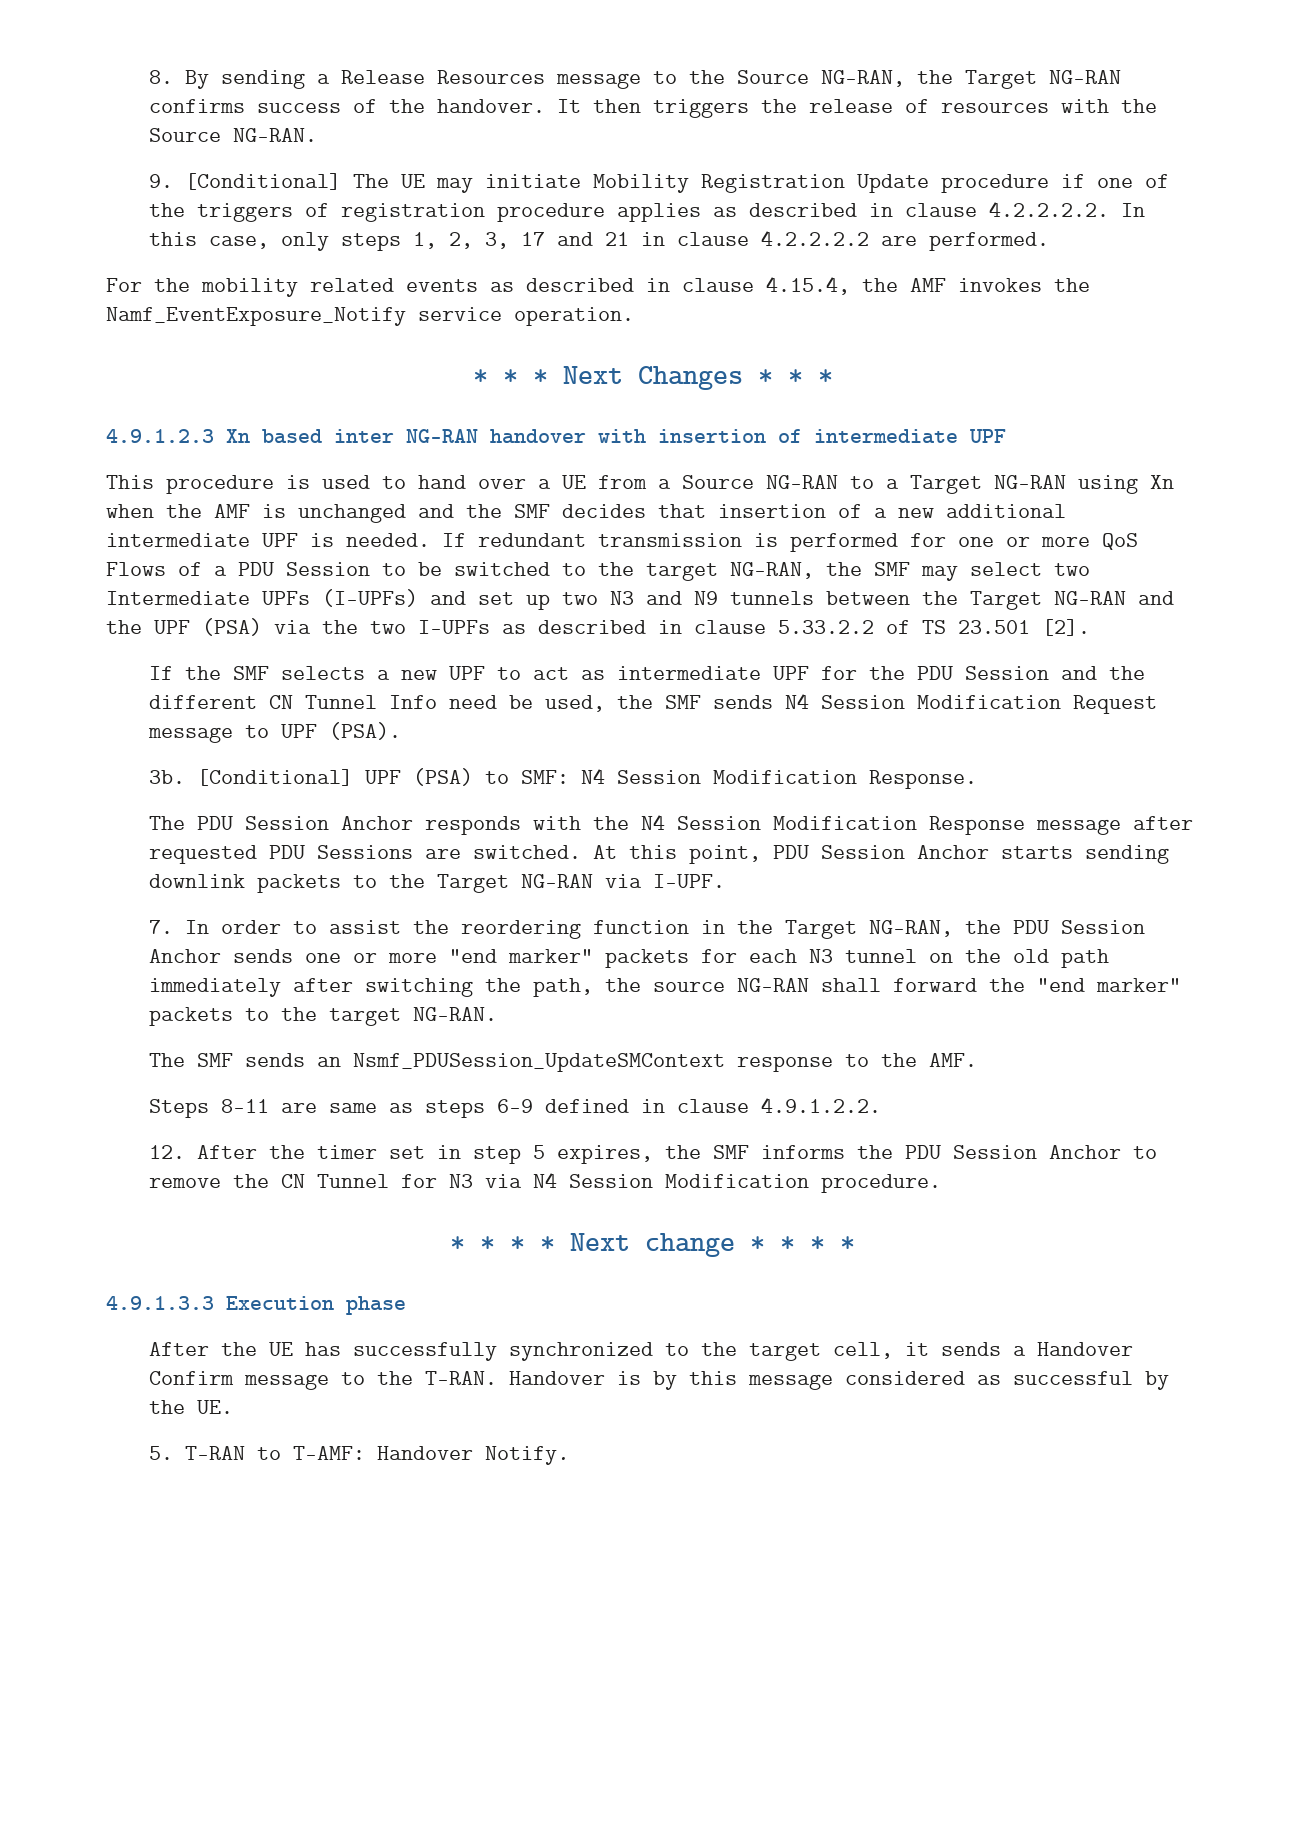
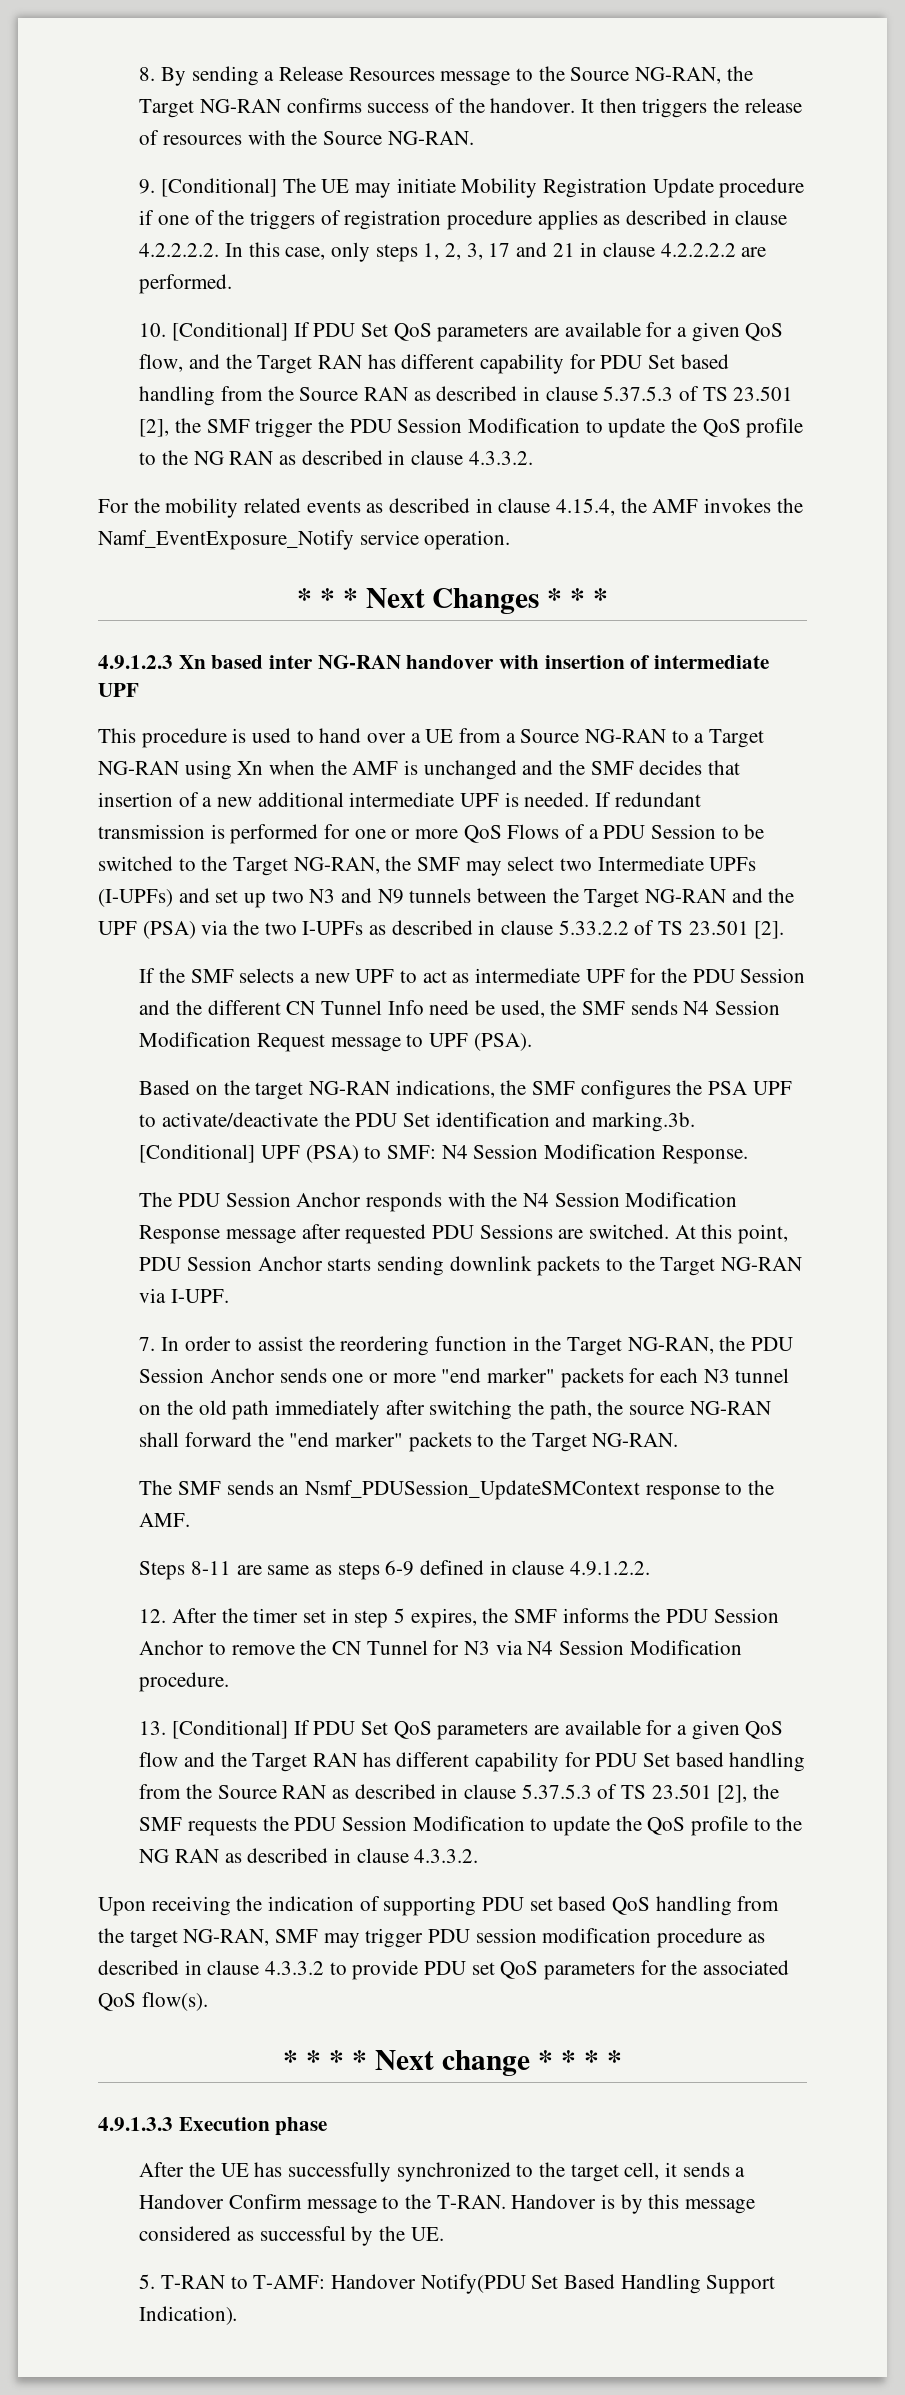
(1049, 241) none -> [139,322,784,342] [139,354,729,374] [139,386,794,406] [139,418,804,438] [139,450,533,465] // 10. [Conditional] If PDU Set QoS parameters are available for a given QoS flow, and the Target RAN has different capability for PDU Set based handling from the Source RAN as described in clause 5.37.5.3 of TS 23.501 [2], the SMF trigger the PDU Session Modification to update the QoS profile to the NG RAN as described in clause 4.3.3.2.
[646,563,718,581] target -> [233,857,289,876] Target
[148,770,185,784] 3b. -> [139,1080,792,1100] [139,1112,695,1132] Based on the target NG-RAN indications, the SMF configures the PSA UPF to activate/deactivate the PDU Set identification and marking.3b.
[328,1008,401,1026] target -> [531,1433,587,1452] Target
(941, 1183) none -> [139,1720,784,1740] [139,1752,806,1772] [139,1784,779,1803] [139,1816,803,1836] [139,1848,479,1863] [98,1896,780,1916] [98,1928,765,1948] [98,1960,790,1980] [98,1992,208,2011] // 13. [Conditional] If PDU Set QoS parameters are available for a given QoS flow and the Target RAN has different capability for PDU Set based handling from the Source RAN as described in clause 5.37.5.3 of TS 23.501 [2], the SMF requests the PDU Session Modification to update the QoS profile to the NG RAN as described in clause 4.3.3.2. // Upon receiving the indication of supporting PDU set based QoS handling from the target NG-RAN, SMF may trigger PDU session modification procedure as described in clause 4.3.3.2 to provide PDU set QoS parameters for the associated QoS flow(s).
[484,1446,569,1465] Notify. -> [420,2274,776,2294] [139,2306,239,2325] Notify(PDU Set Based Handling Support Indication).

